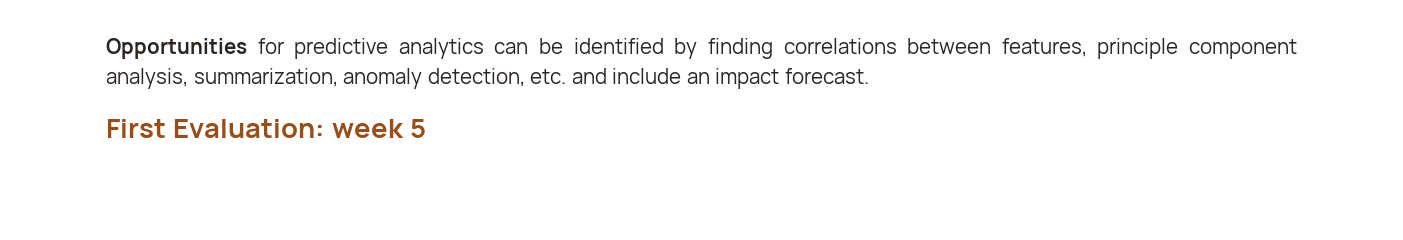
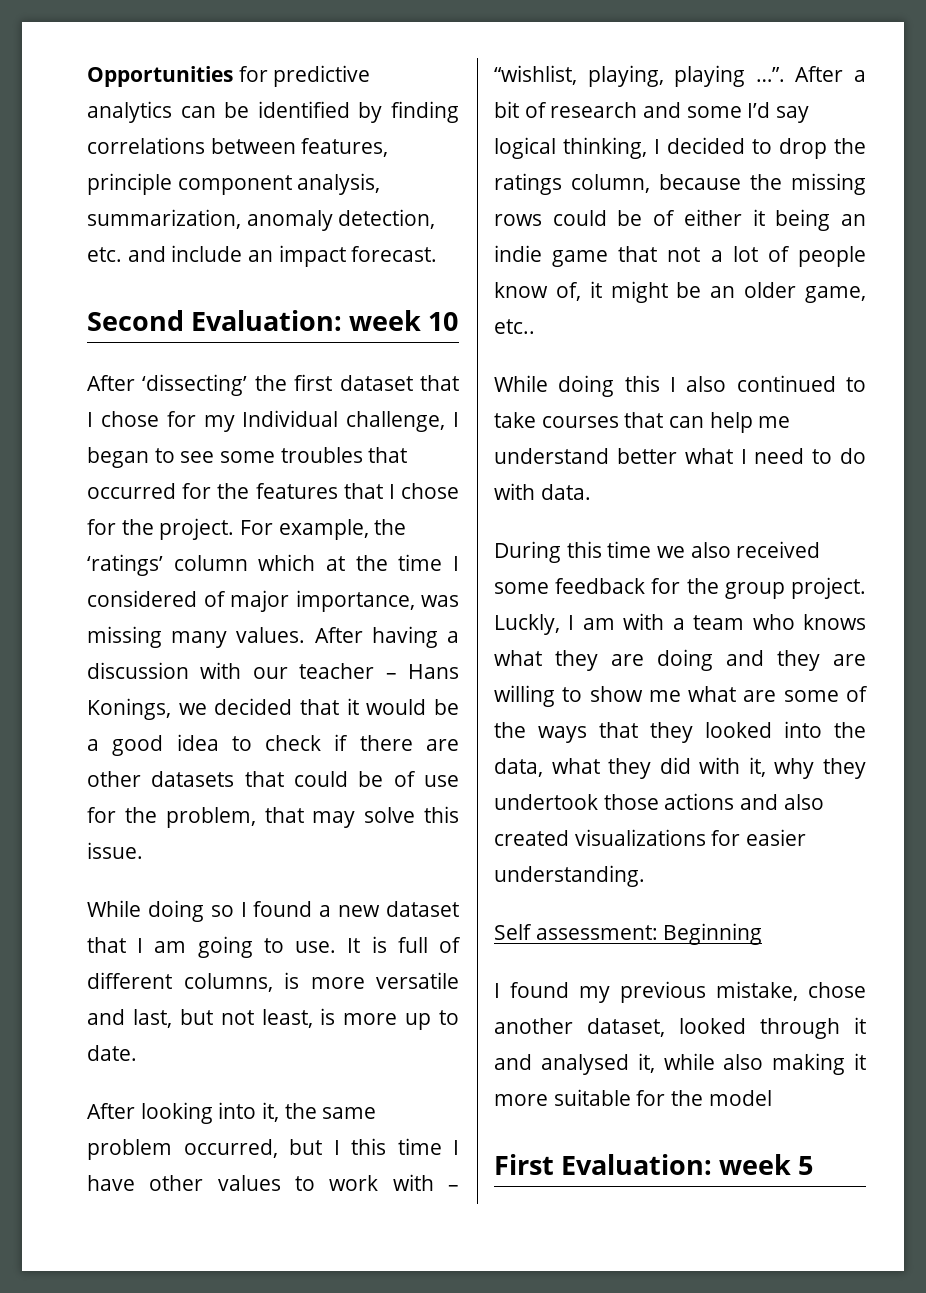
(869, 76) none -> [87,310,459,331] [87,374,459,396] [87,410,459,432] [87,447,408,468] [87,483,460,499] [87,518,407,540] [87,554,460,576] [87,590,459,612] [87,626,459,648] [87,662,459,679] [87,698,460,720] [87,734,459,756] [87,771,459,787] [87,806,459,828] [87,842,143,859] [87,900,459,922] [87,936,461,958] [87,972,459,992] [87,1008,459,1030] [87,1045,137,1061] [87,1102,377,1124] [87,1138,459,1160] [87,1174,459,1191] [494,65,866,87] [494,101,810,123] [494,137,866,159] [494,173,866,195] [494,209,866,231] [494,245,866,267] [494,281,866,303] [494,319,535,334] [494,375,866,397] [494,412,791,433] [494,448,866,464] [494,483,591,500] [494,541,821,563] [494,577,866,599] [494,613,866,635] [494,649,866,671] [494,685,868,707] [494,721,866,743] [494,757,866,779] [494,793,824,810] [494,829,807,846] [494,865,645,887] [494,923,763,945] [494,981,866,1003] [494,1017,866,1039] [494,1053,866,1075] [494,1089,772,1106] // Second Evaluation: week 10 // After ‘dissecting’ the first dataset that I chose for my Individual challenge, I began to see some troubles that occurred for the features that I chose for the project. For example, the ‘ratings’ column which at the time I considered of major importance, was missing many values. After having a discussion with our teacher – Hans Konings, we decided that it would be a good idea to check if there are other datasets that could be of use for the problem, that may solve this issue. // While doing so I found a new dataset that I am going to use. It is full of different columns, is more versatile and last, but not least, is more up to date. // After looking into it, the same problem occurred, but I this time I have other values to work with – “wishlist, playing, playing …”. After a bit of research and some I’d say logical thinking, I decided to drop the ratings column, because the missing rows could be of either it being an indie game that not a lot of people know of, it might be an older game, etc.. // While doing this I also continued to take courses that can help me understand better what I need to do with data. // During this time we also received some feedback for the group project. Luckly, I am with a team who knows what they are doing and they are willing to show me what are some of the ways that they looked into the data, what they did with it, why they undertook those actions and also created visualizations for easier understanding. // Self assessment: Beginning // I found my previous mistake, chose another dataset, looked through it and analysed it, while also making it more suitable for the model

